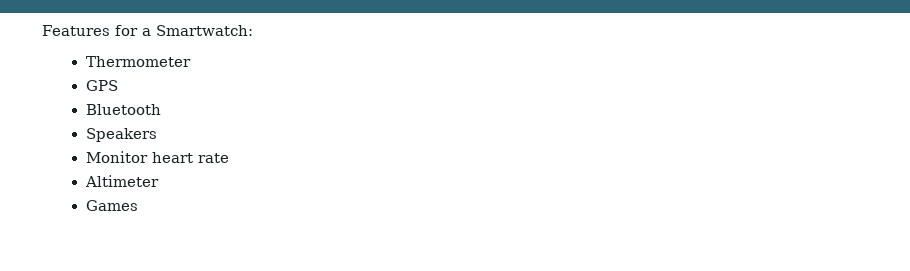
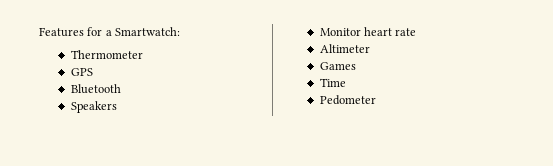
(138, 205) none -> [319,78,346,87] [319,95,376,105] // Time // Pedometer

